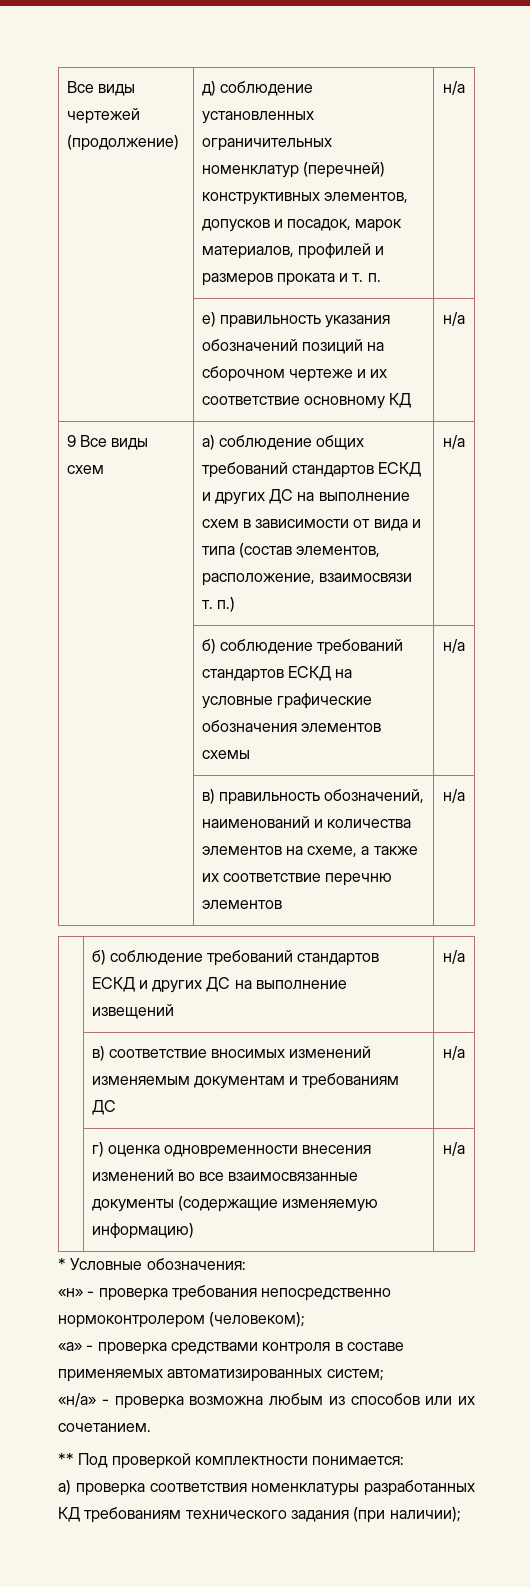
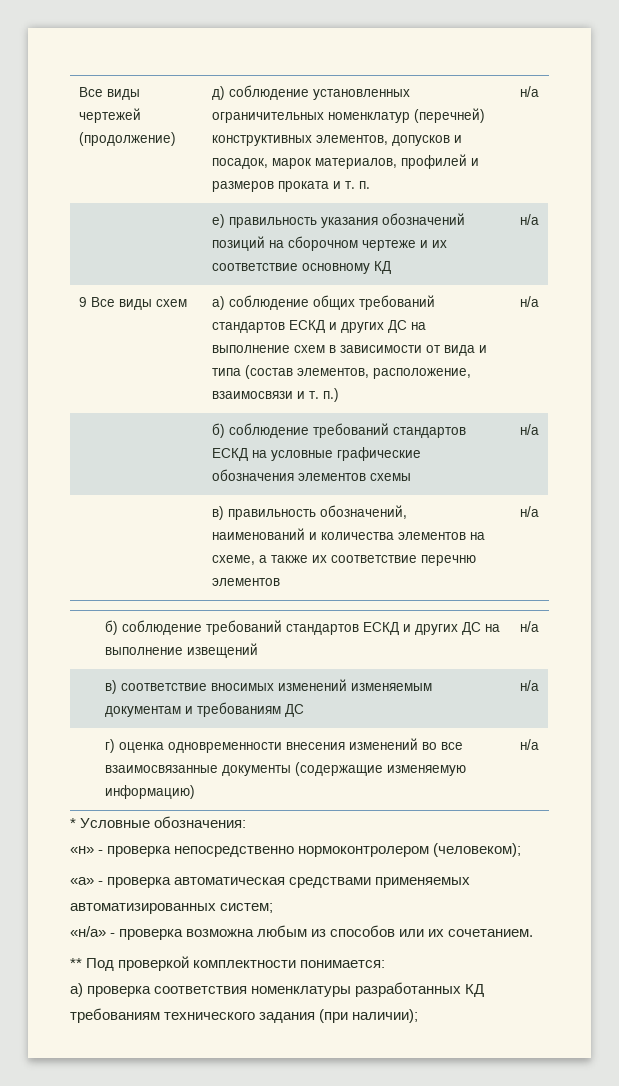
(412, 577) none -> [297,391,306,399] и
[171,1285,257,1301] требования -> (172, 851) none
[170,1342,404,1355] средствами контроля в составе -> [174,877,372,888] автоматическая средствами

